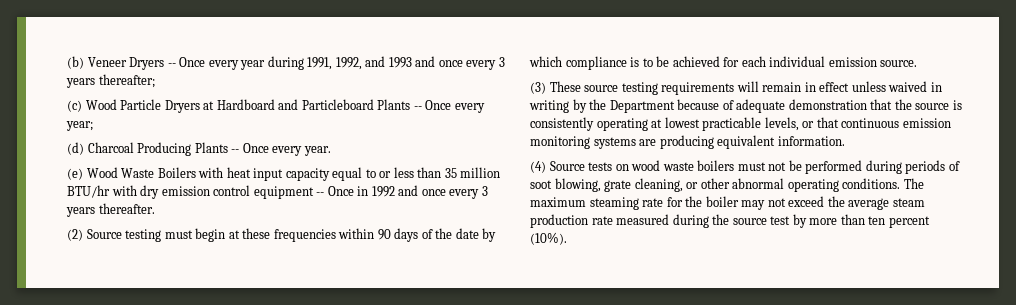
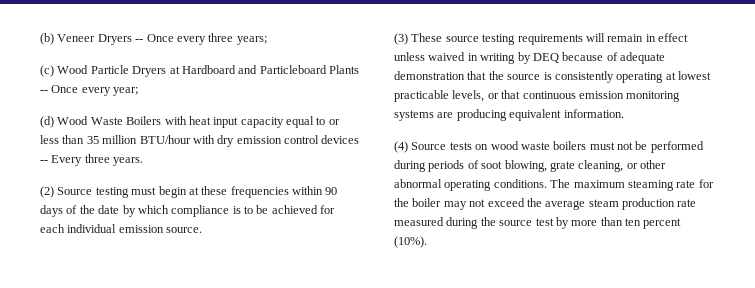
[240,56,505,70] [66,74,155,88] year during 1991, 1992, and 1993 and once every 3 years thereafter; -> [208,33,267,45] three years;
[87,142,331,156] [67,168,83,180] Charcoal Producing Plants -- Once every year. // (e) -> (54, 122) none
[67,185,110,198] BTU/hr -> [139,135,191,144] BTU/hour
[253,185,488,199] [66,203,155,217] equipment -- Once in 1992 and once every 3 years thereafter. -> [321,135,360,144] [40,154,144,166] devices -- Every three years.
[589,99,675,113] the Department -> [532,53,559,63] DEQ

